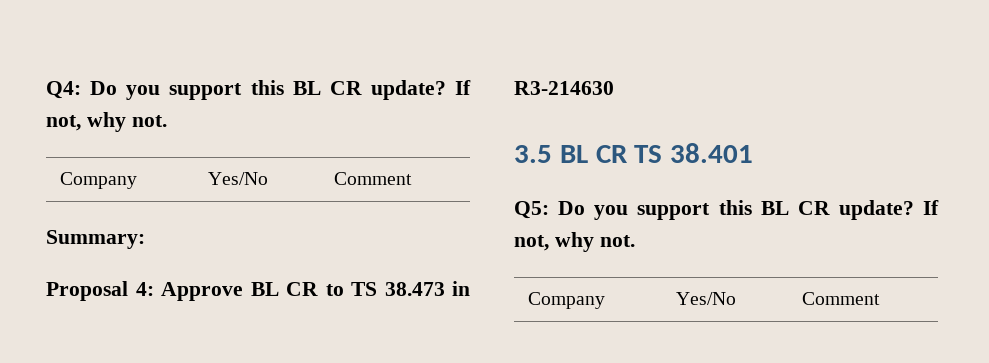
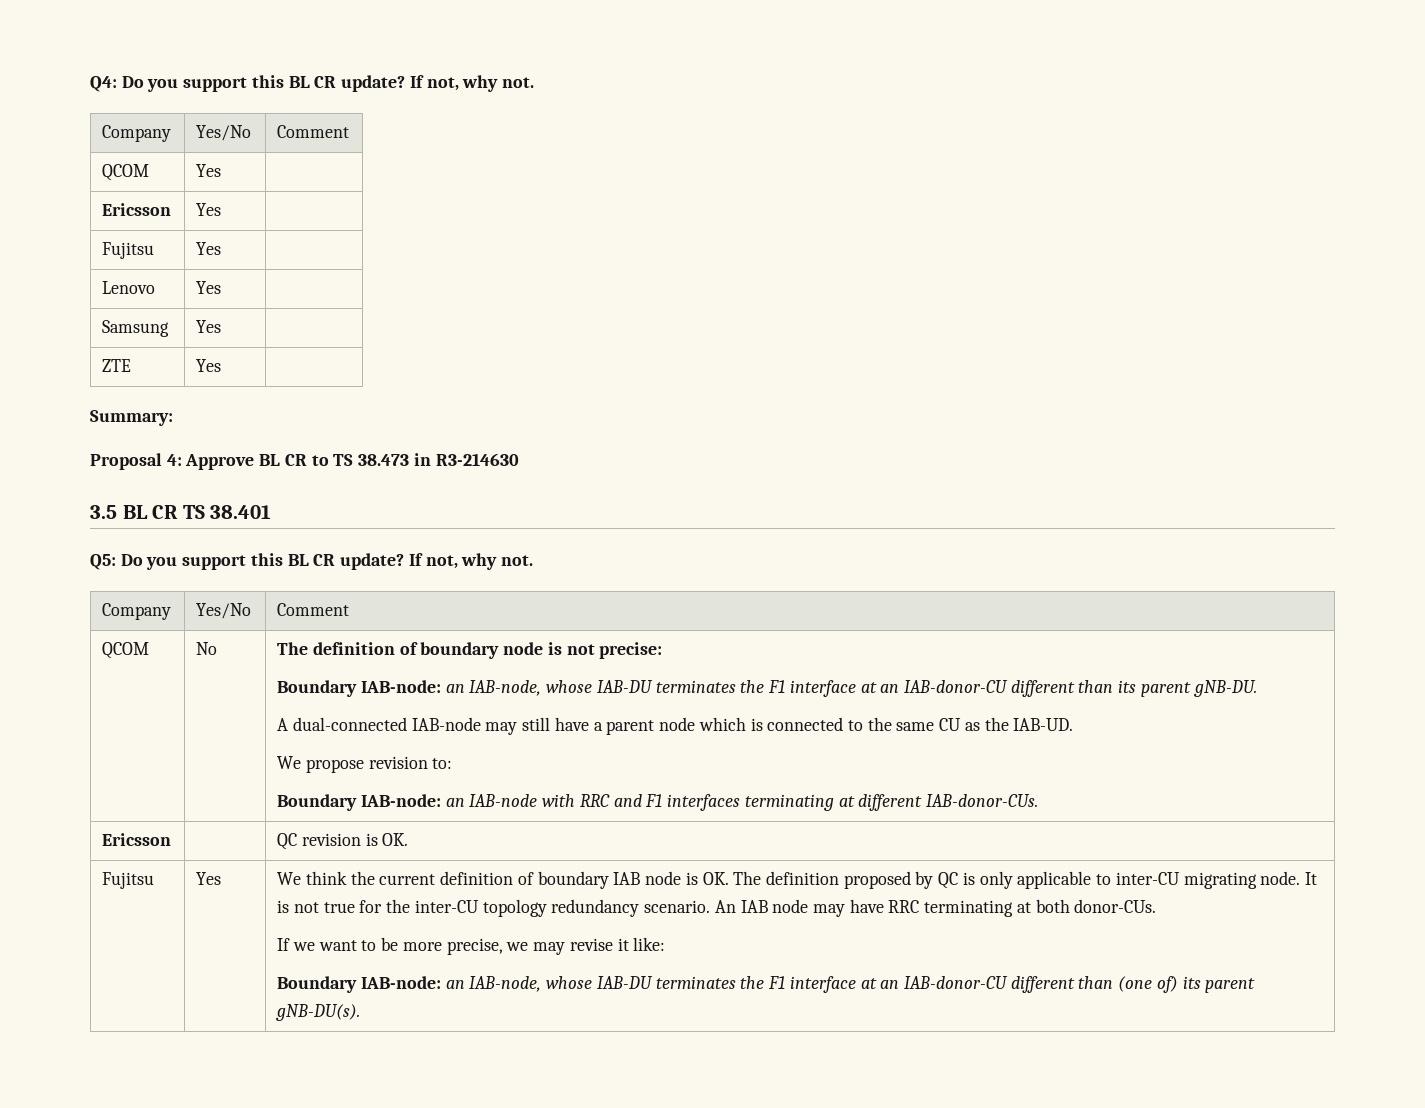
(413, 178) none -> [102,164,150,181] [196,164,222,177] [102,203,172,216] [196,203,222,216] [102,242,155,259] [196,242,222,255] [102,281,156,294] [196,281,222,294] [102,320,170,337] [196,320,222,333] [102,359,132,372] [196,359,222,372] // QCOM | Yes | // Ericsson | Yes | // Fujitsu | Yes | // Lenovo | Yes | // Samsung | Yes | // ZTE | Yes |
(881, 298) none -> [102,642,150,659] [196,642,218,655] [277,642,663,659] [277,680,1257,697] [277,717,1074,735] [277,756,453,773] [277,794,1039,811] [102,833,172,846] [277,833,409,850] [102,872,155,889] [196,872,222,885] [277,871,1317,889] [277,899,1157,917] [277,937,666,955] [277,976,1256,993] [276,1004,361,1021] // QCOM | No | The definition of boundary node is not precise: // Boundary IAB-node: an IAB-node, whose IAB-DU terminates the F1 interface at an IAB-donor-CU different than its parent gNB-DU. // A dual-connected IAB-node may still have a parent node which is connected to the same CU as the IAB-UD. // We propose revision to: // Boundary IAB-node: an IAB-node with RRC and F1 interfaces terminating at different IAB-donor-CUs. // Ericsson | | QC revision is OK. // Fujitsu | Yes | We think the current definition of boundary IAB node is OK. The definition proposed by QC is only applicable to inter-CU migrating node. It is not true for the inter-CU topology redundancy scenario. An IAB node may have RRC terminating at both donor-CUs. // If we want to be more precise, we may revise it like: // Boundary IAB-node: an IAB-node, whose IAB-DU terminates the F1 interface at an IAB-donor-CU different than (one of) its parent gNB-DU(s).

